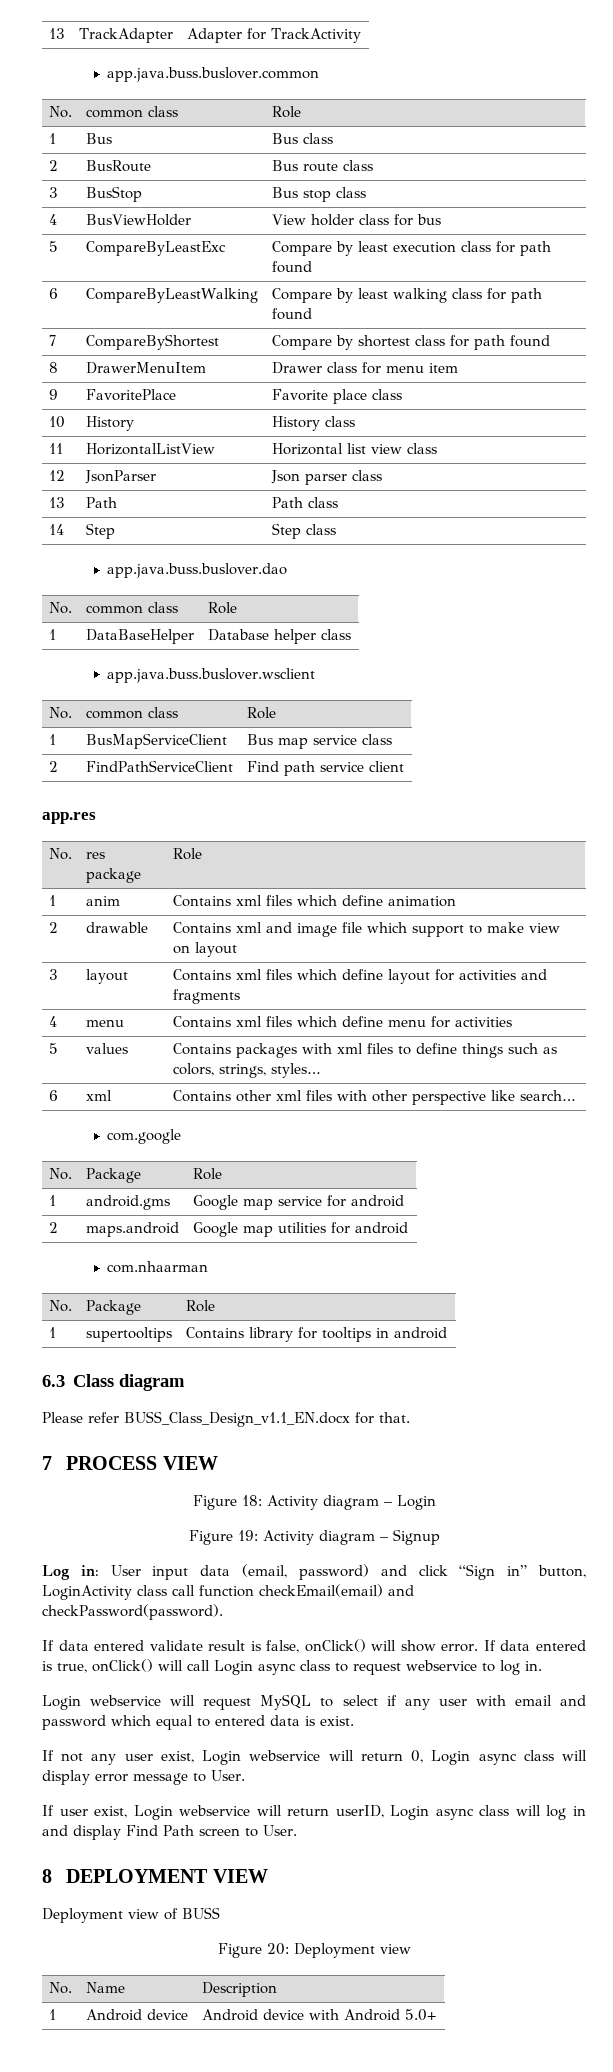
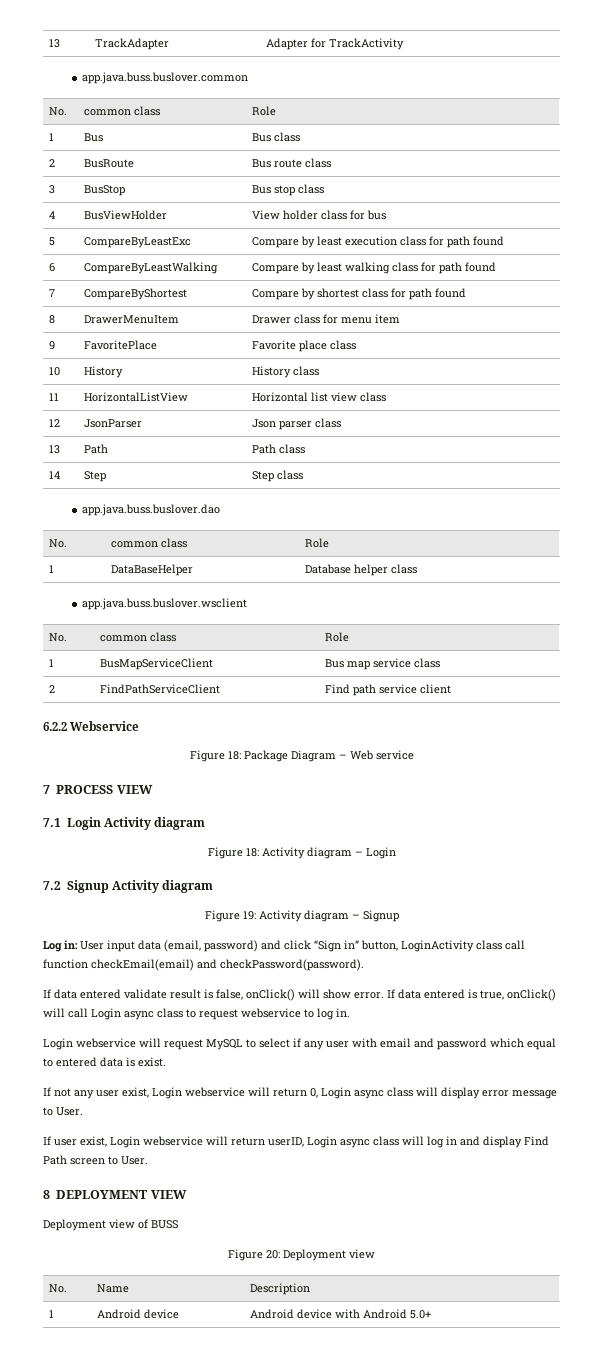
[42,812,96,824] [48,848,72,860] [85,852,105,859] [85,868,141,883] [172,848,202,860] [48,895,56,906] [85,896,120,906] [172,895,456,907] [48,922,58,933] [85,922,148,933] [172,922,560,937] [172,942,237,957] [48,969,58,980] [85,969,128,984] [172,969,547,984] [172,989,240,1004] [48,1016,57,1027] [85,1019,124,1027] [172,1016,512,1028] [48,1043,58,1054] [85,1043,128,1054] [172,1043,557,1058] [172,1063,320,1078] [48,1090,58,1101] [85,1090,112,1101] [172,1090,575,1105] [107,1129,182,1144] [48,1168,72,1180] [85,1168,141,1183] [192,1168,222,1180] [48,1195,56,1206] [85,1195,170,1210] [192,1195,404,1210] [48,1222,58,1233] [85,1222,179,1237] [192,1222,408,1237] [107,1261,209,1273] [48,1300,72,1312] [85,1300,141,1315] [185,1300,215,1312] [48,1327,56,1338] [85,1327,172,1342] [185,1327,447,1342] [42,1374,185,1391] [42,1411,410,1427] app.res // No. | res package | Role // 1 | anim | Contains xml files which define animation // 2 | drawable | Contains xml and image file which support to make view on layout // 3 | layout | Contains xml files which define layout for activities and fragments // 4 | menu | Contains xml files which define menu for activities // 5 | values | Contains packages with xml files to define things such as colors, strings, styles… // 6 | xml | Contains other xml files with other perspective like search… // com.google // No. | Package | Role // 1 | android.gms | Google map service for android // 2 | maps.android | Google map utilities for android // com.nhaarman // No. | Package | Role // 1 | supertooltips | Contains library for tooltips in android // 6.3 Class diagram // Please refer BUSS_Class_Design_v1.1_EN.docx for that. -> [43,721,140,731] [189,750,414,762] 6.2.2 Webservice // Figure 18: Package Diagram – Web service
(218, 1463) none -> [43,817,205,830] // 7.1 Login Activity diagram
(436, 1502) none -> [43,880,213,893] // 7.2 Signup Activity diagram

